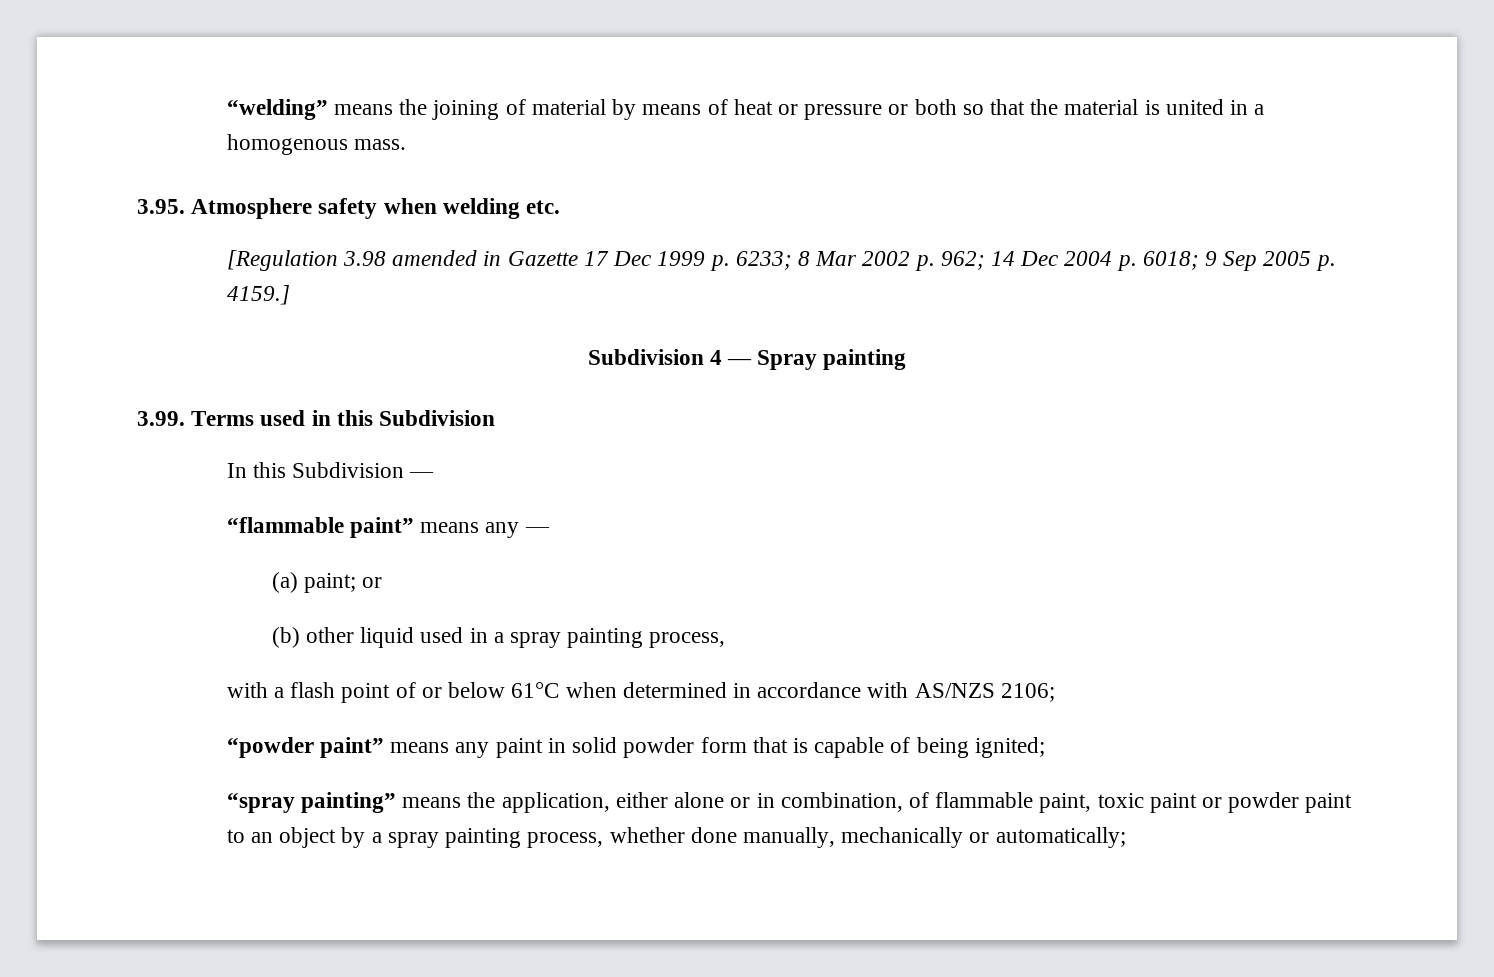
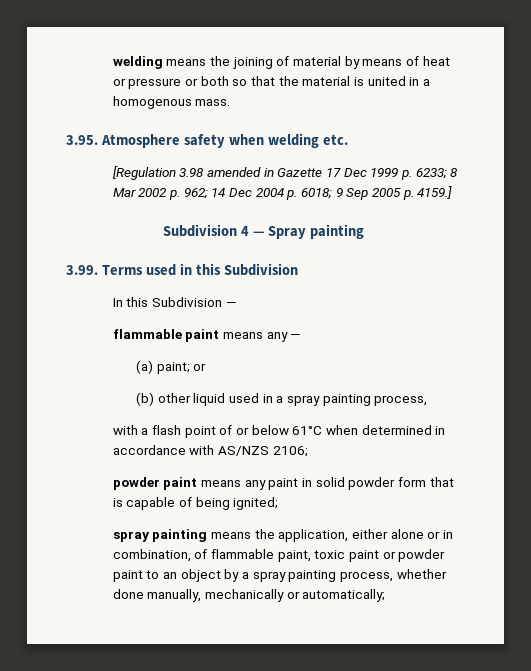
[226,99,328,120] “welding” -> [112,56,163,69] welding
[226,517,415,538] “flammable paint” -> [112,329,220,342] flammable paint
[226,737,385,758] “powder paint” -> [112,477,198,490] powder paint
[226,792,397,813] “spray painting” -> [112,529,208,542] spray painting

